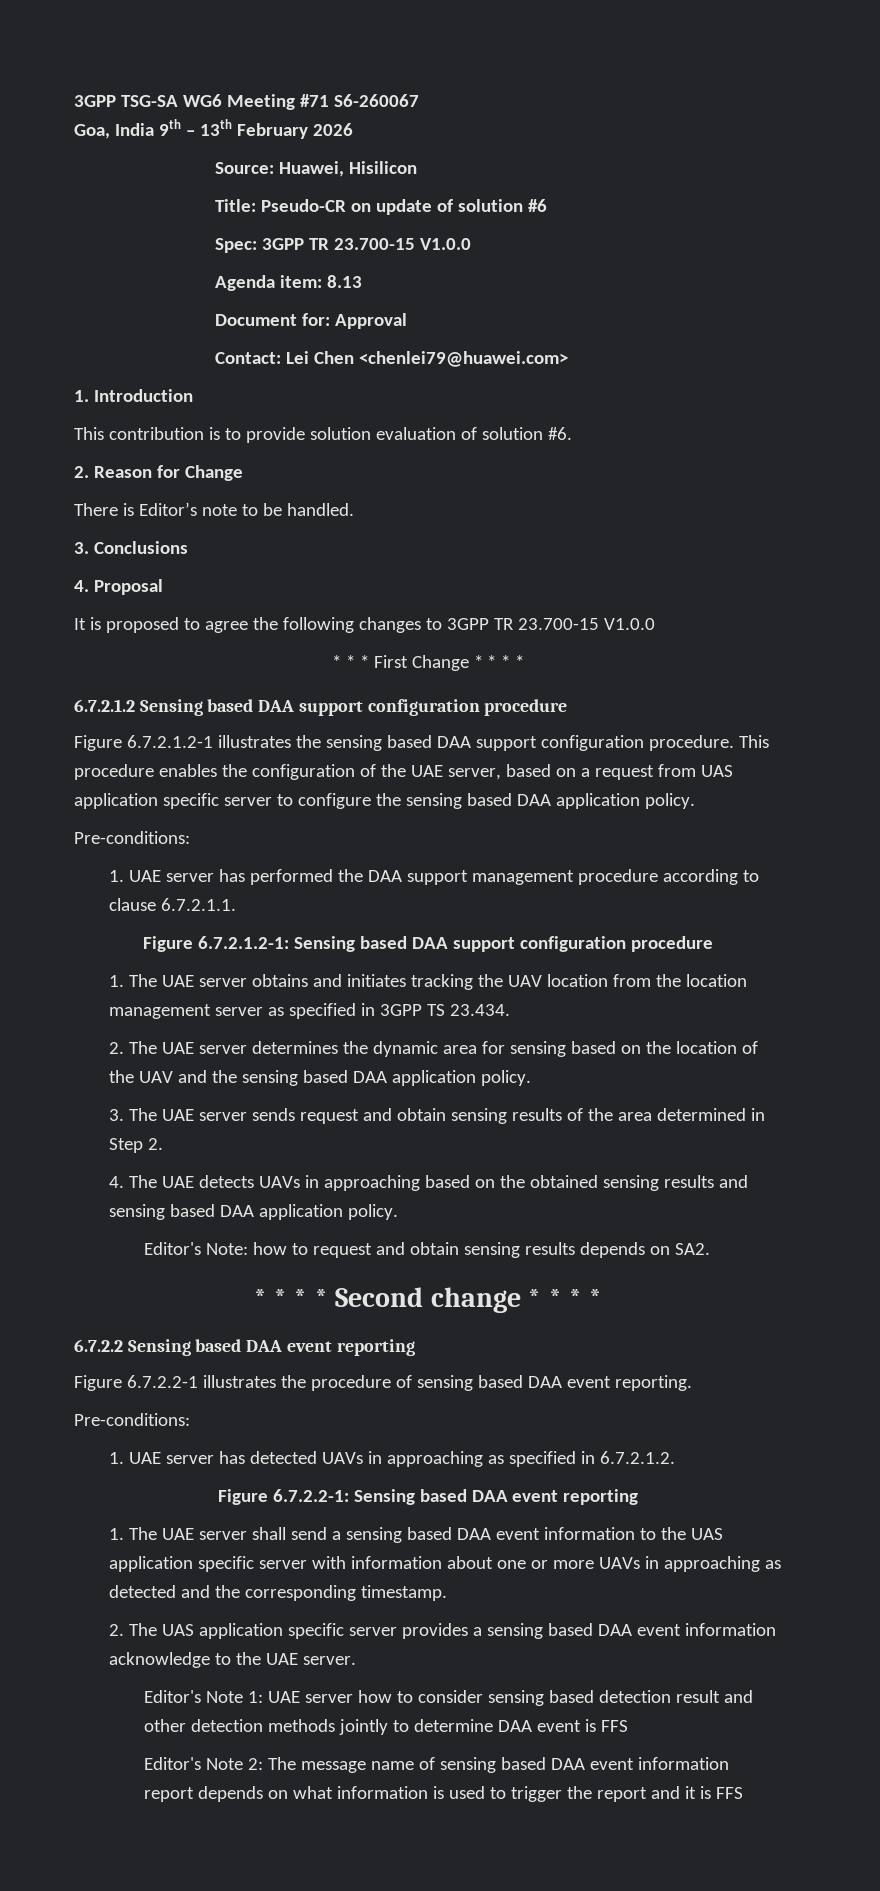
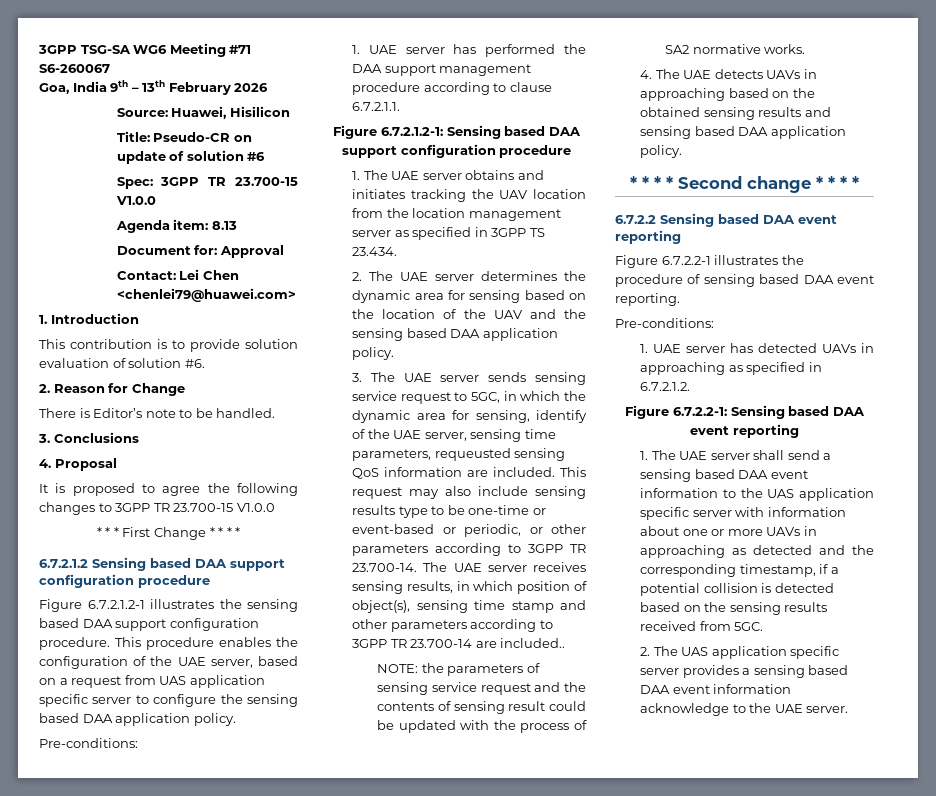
[300,1108,766,1124] [109,1138,164,1153] request and obtain sensing results of the area determined in Step 2. -> [535,372,586,385] [352,391,586,404] [352,410,587,423] [352,429,556,442] [352,448,566,461] [352,467,586,479] [352,486,586,499] [352,505,546,518] [352,524,586,537] [352,543,586,556] [352,562,586,572] [352,581,587,594] [352,600,586,613] [352,619,553,632] [352,638,566,648] [377,663,540,676] [377,682,586,695] [377,701,586,714] [377,720,587,733] [665,44,806,54] sensing service request to 5GC, in which the dynamic area for sensing, identify of the UAE server, sensing time parameters, requeusted sensing QoS information are included. This request may also include sensing results type to be one-time or event-based or periodic, or other parameters according to 3GPP TR 23.700-14. The UAE server receives sensing results, in which position of object(s), sensing time stamp and other parameters according to 3GPP TR 23.700-14 are included.. // NOTE: the parameters of sensing service request and the contents of sensing result could be updated with the process of SA2 normative works.
[144,1242,711,1258] // Editor's Note: how to request and obtain sensing results depends on SA2. -> (683, 151) none
[361,1585,448,1601] timestamp. -> [739,564,839,577] [640,583,834,596] [640,602,828,615] [640,621,764,631] timestamp, if a potential collision is detected based on the sensing results received from 5GC.
[144,1690,754,1706] [144,1719,629,1735] [144,1757,730,1773] [144,1786,744,1802] // Editor's Note 1: UAE server how to consider sensing based detection result and other detection methods jointly to determine DAA event is FFS // Editor's Note 2: The message name of sensing based DAA event information report depends on what information is used to trigger the report and it is FFS -> (849, 709) none

